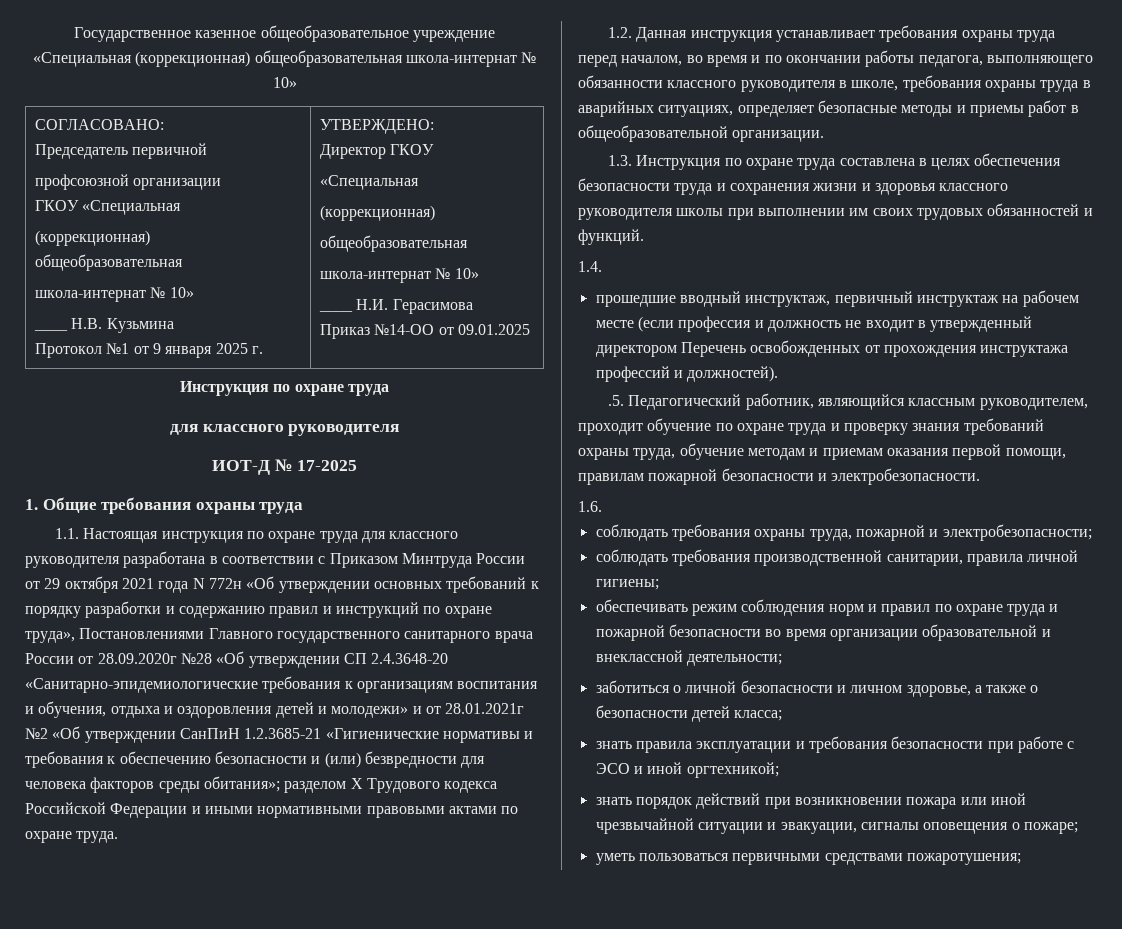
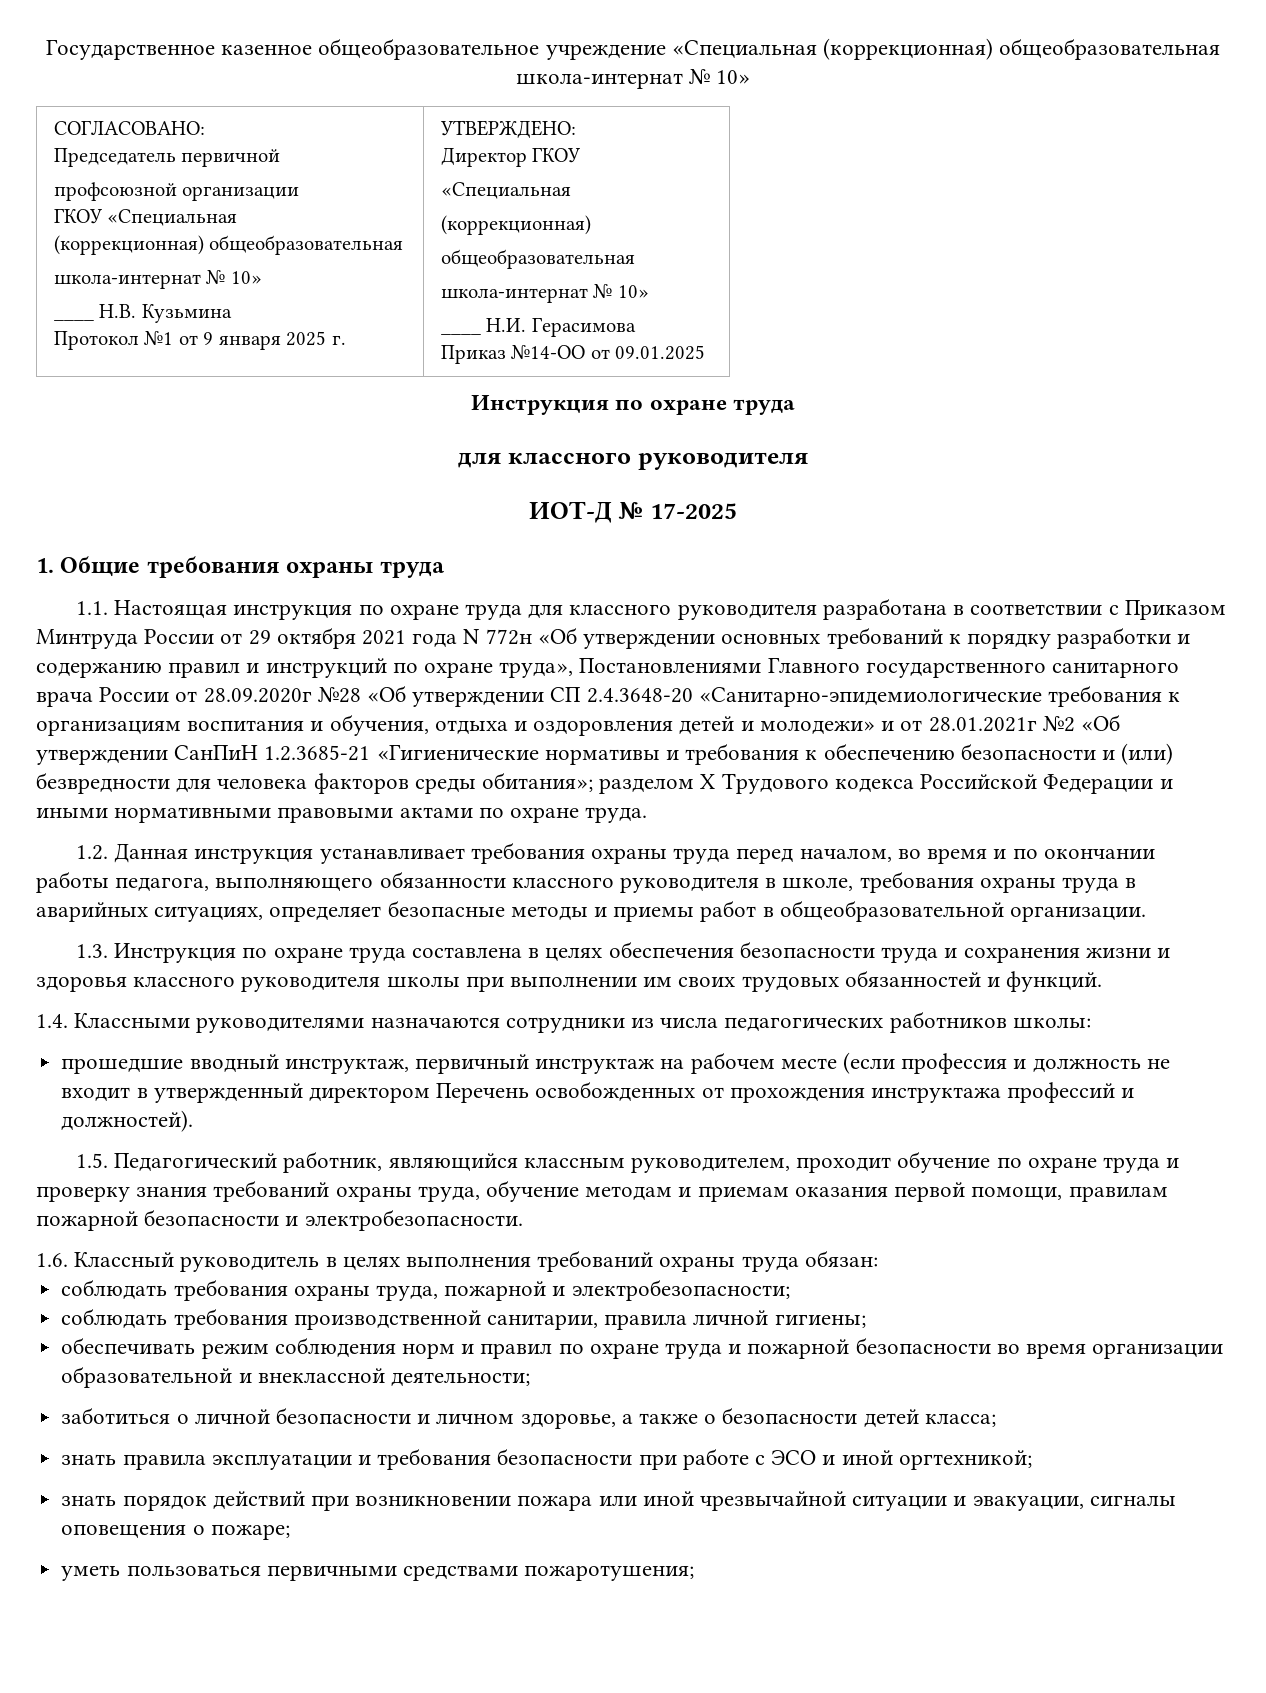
(602, 266) none -> [74,1011,1091,1033] Классными руководителями назначаются сотрудники из числа педагогических работников школы:
[607,395,624,406] .5. -> [76,1153,109,1168] 1.5.
(602, 506) none -> [74,1250,878,1272] Классный руководитель в целях выполнения требований охраны труда обязан:

